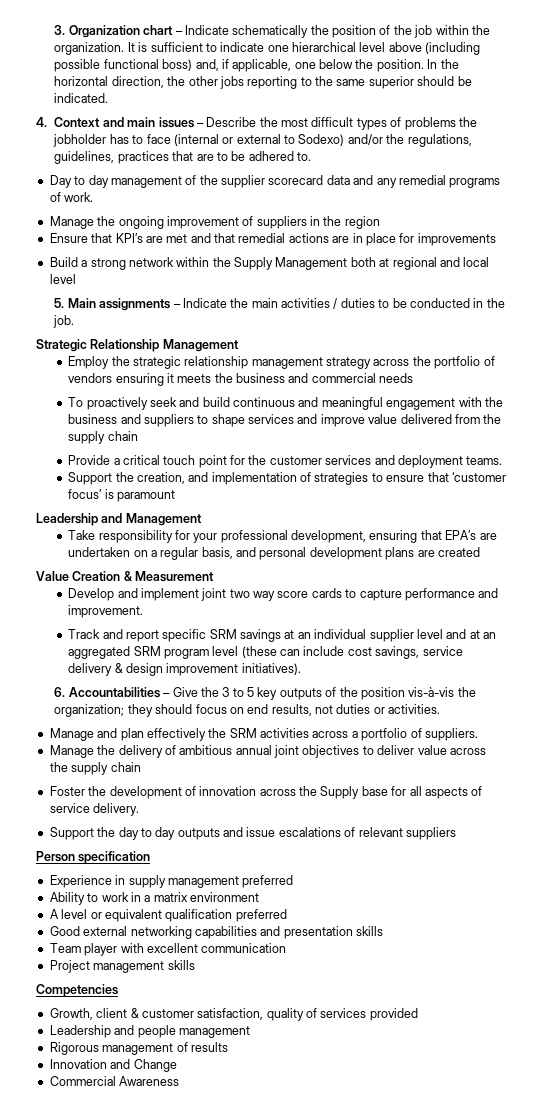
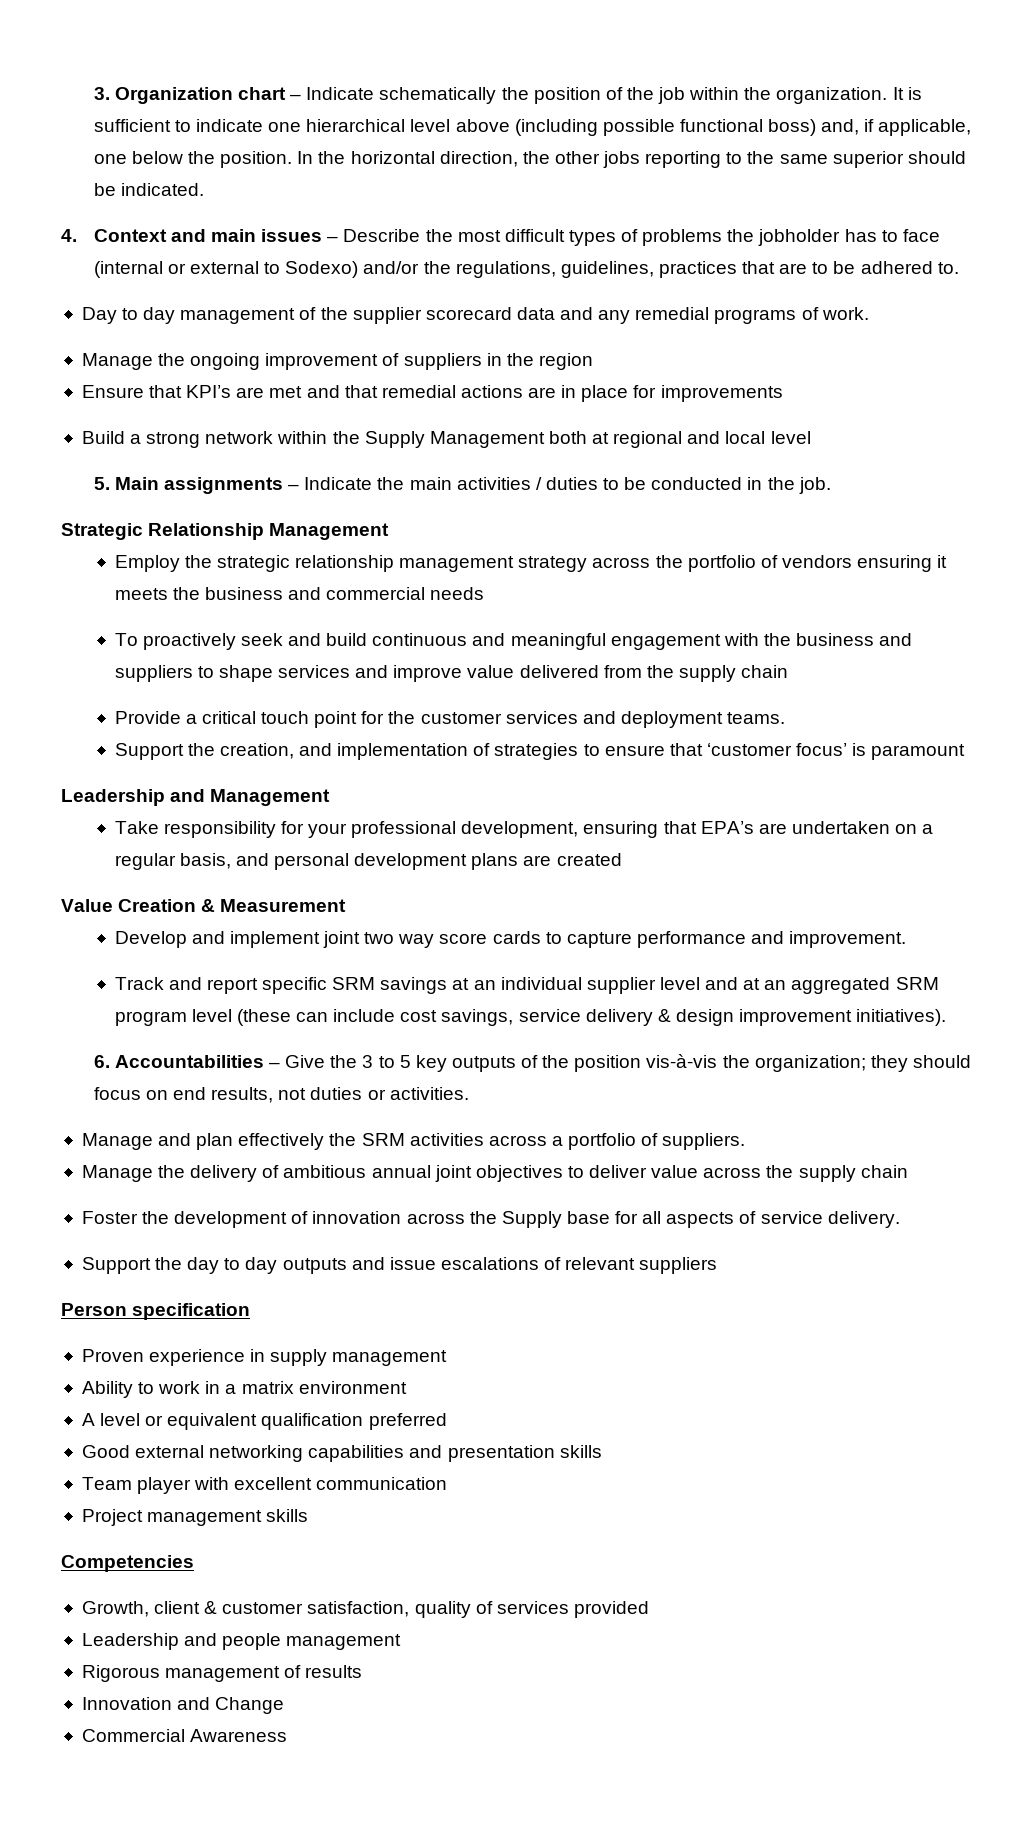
[49,875,112,888] Experience -> [81,1349,246,1366] Proven experience
[242,875,294,888] preferred -> (448, 1358) none

